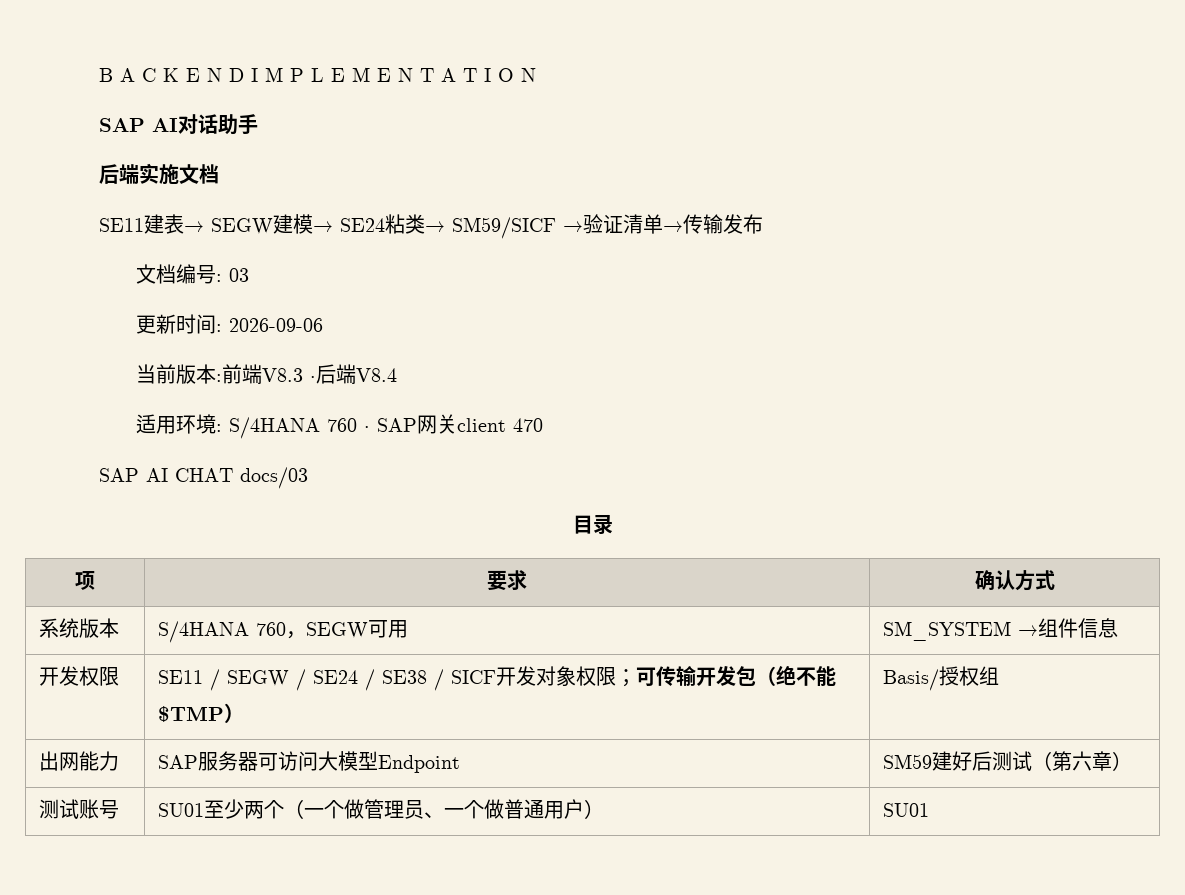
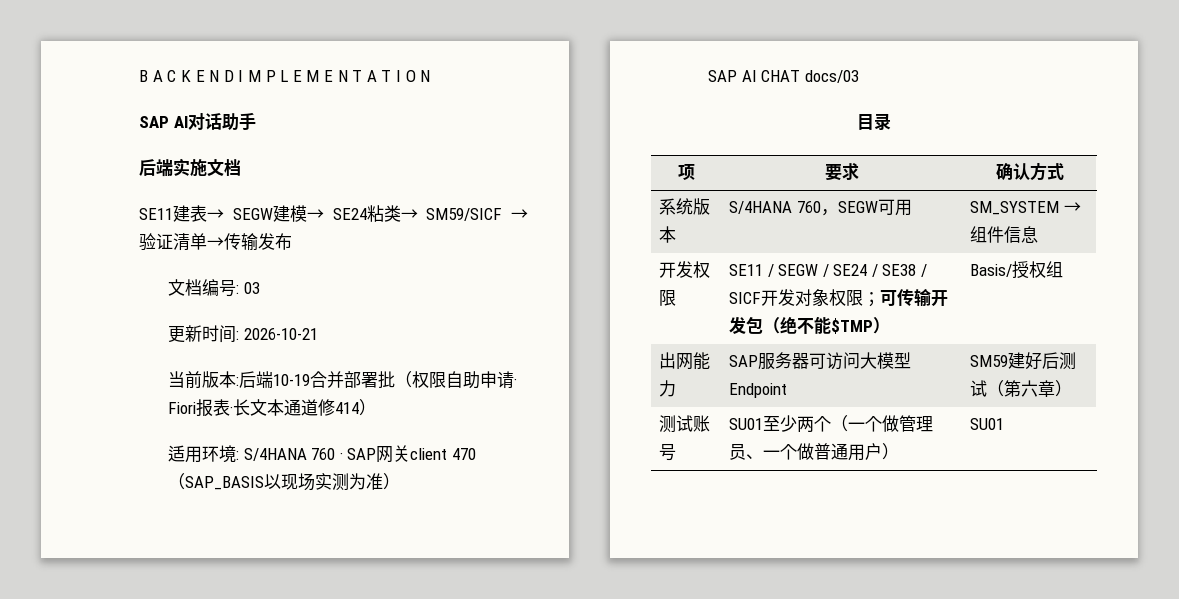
[229,318,324,332] 2026-09-06 -> [243,328,318,340] 2026-10-21
[222,364,398,384] 前端V8.3 ·后端V8.4 -> [238,371,517,389] [167,399,376,417] 后端10-19合并部署批（权限自助申请· Fiori报表·长文本通道修414）
(544, 425) none -> [167,473,400,491] （SAP_BASIS以现场实测为准）

